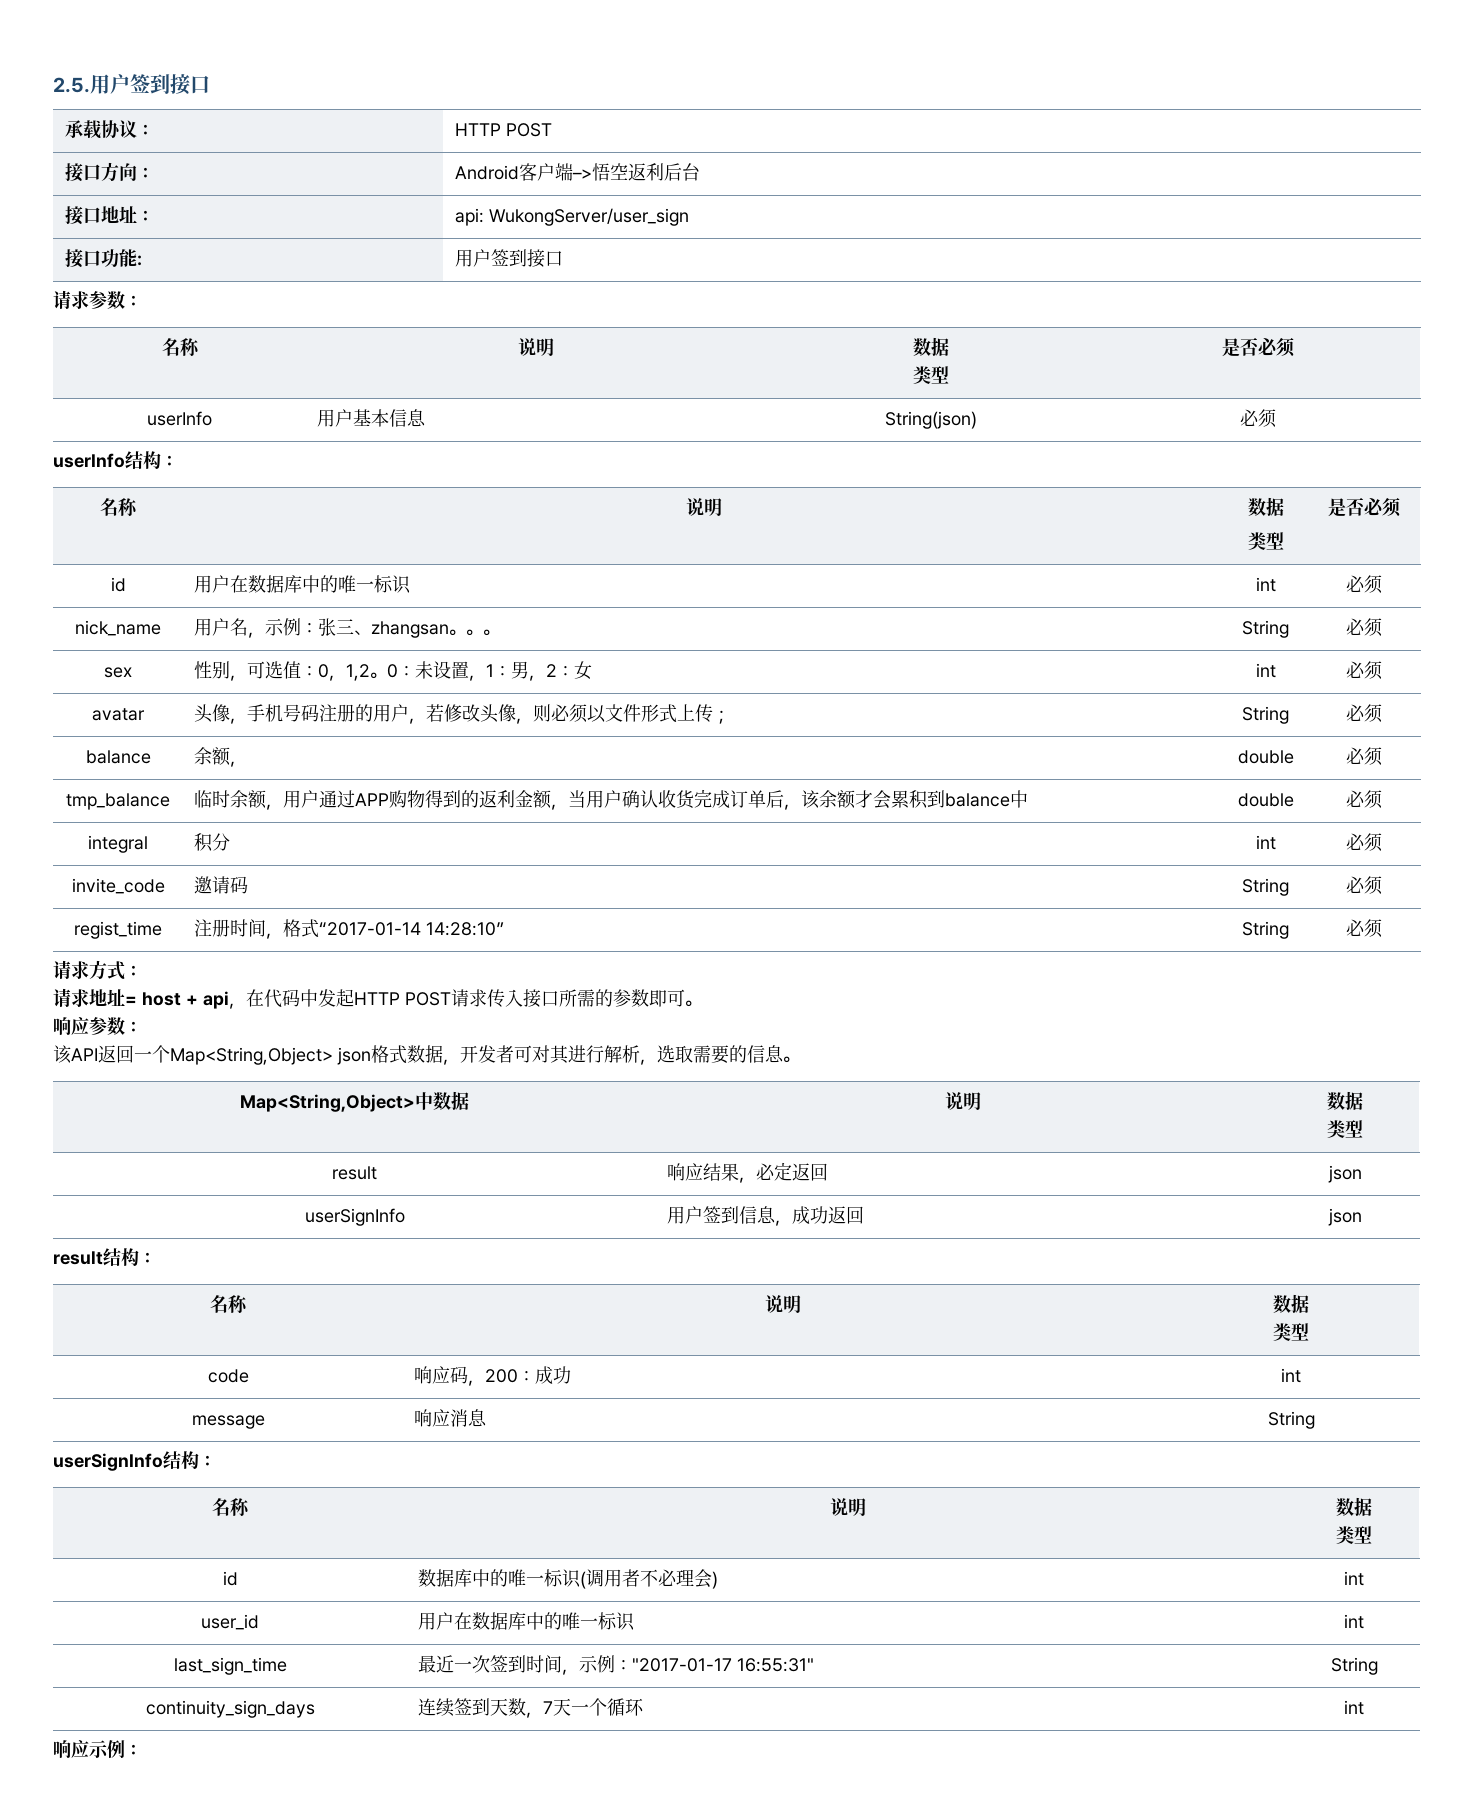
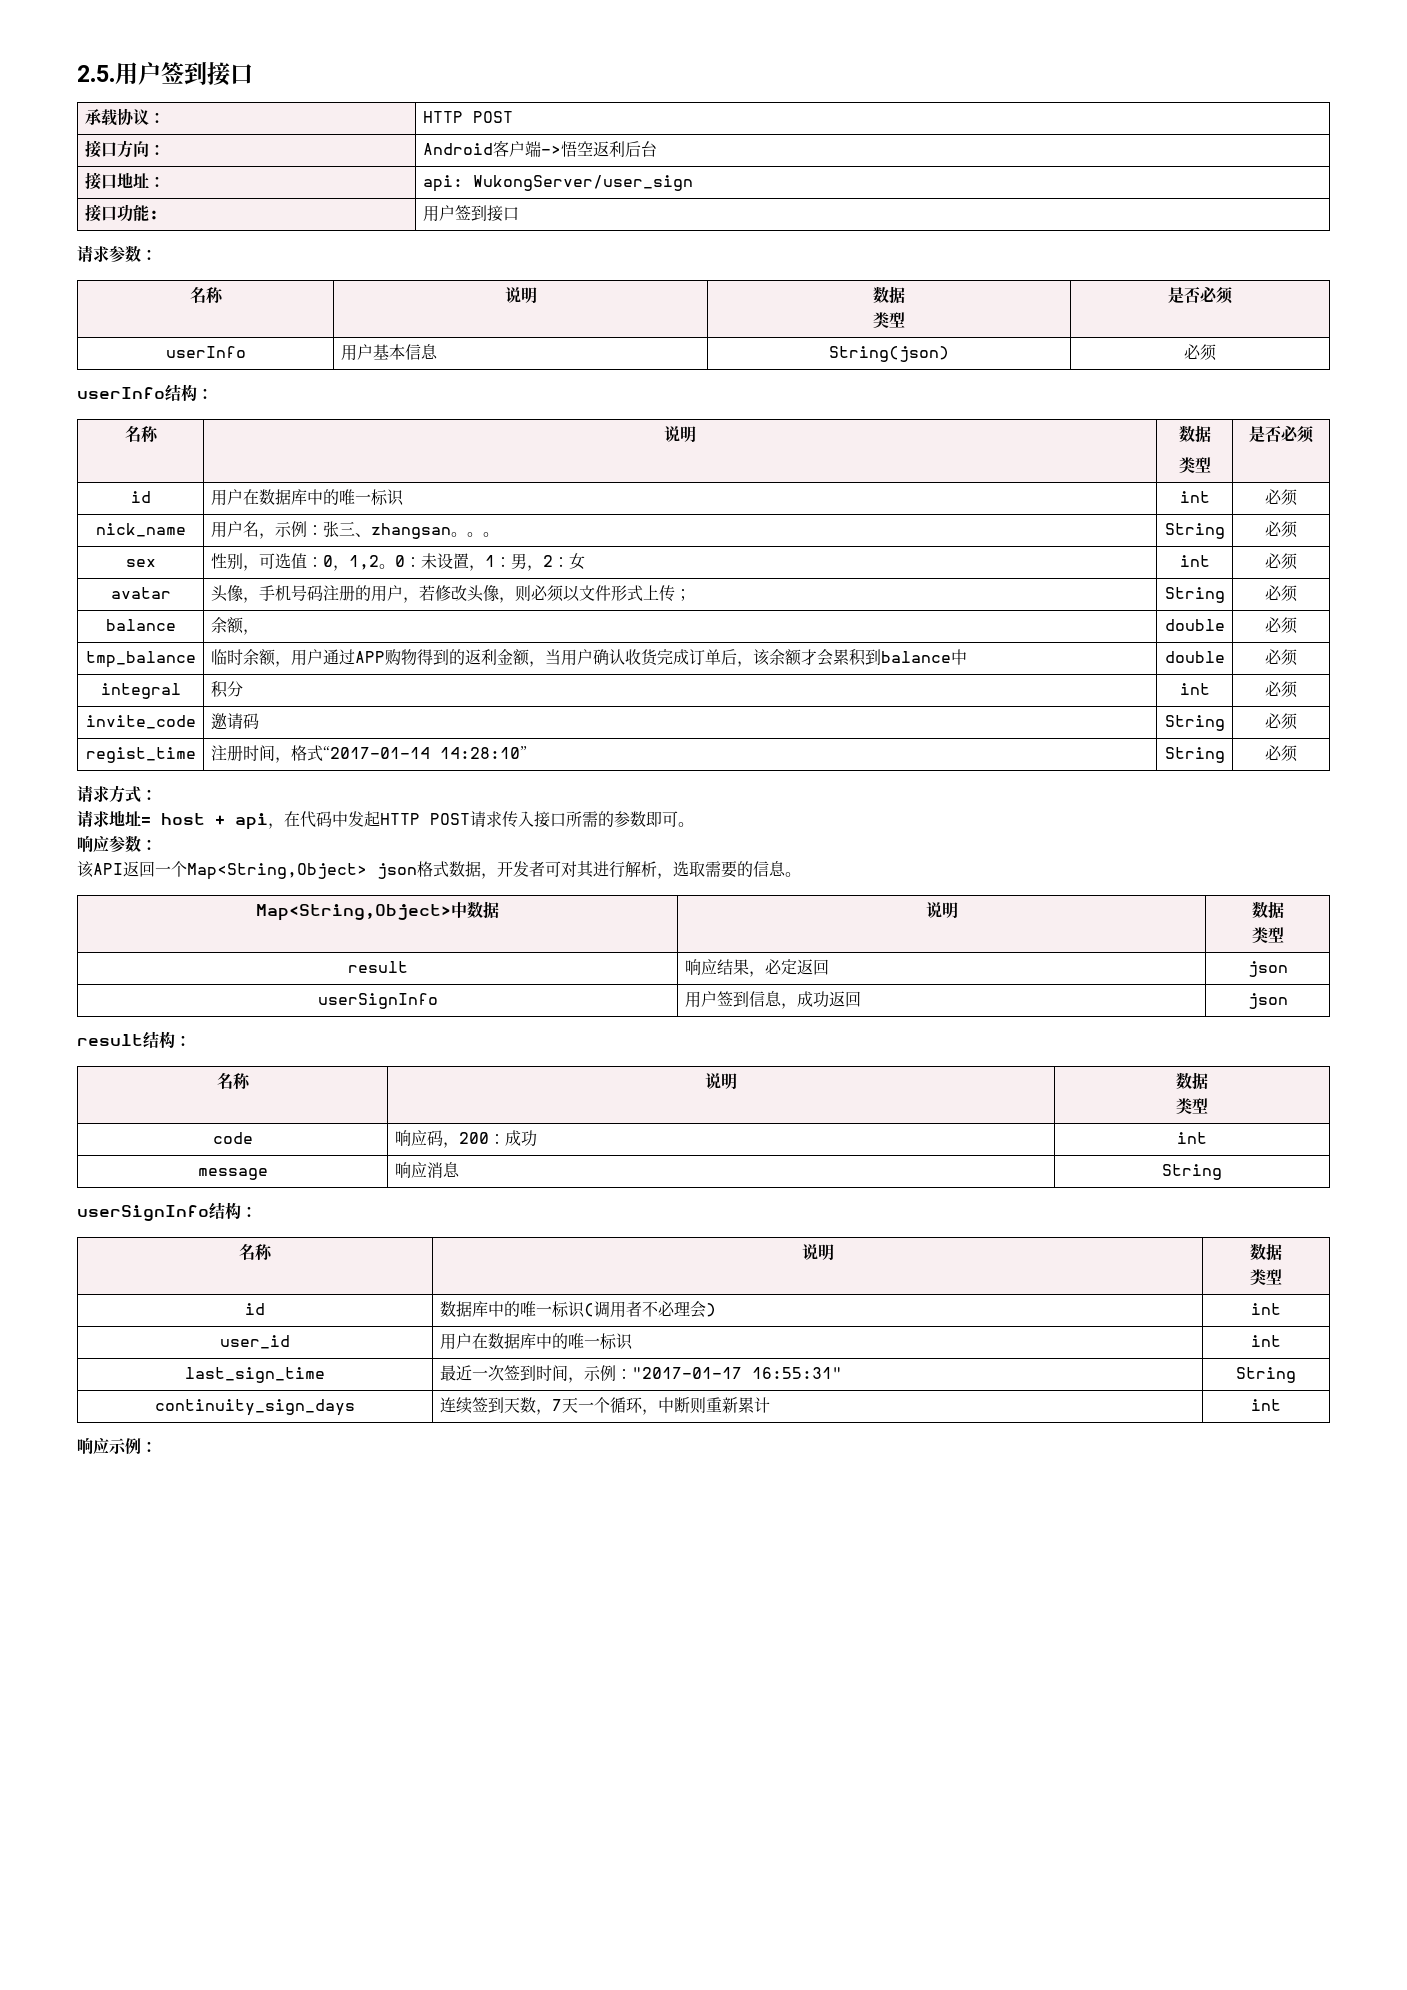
(645, 1707) none -> [641,1397,770,1415] ，中断则重新累计

